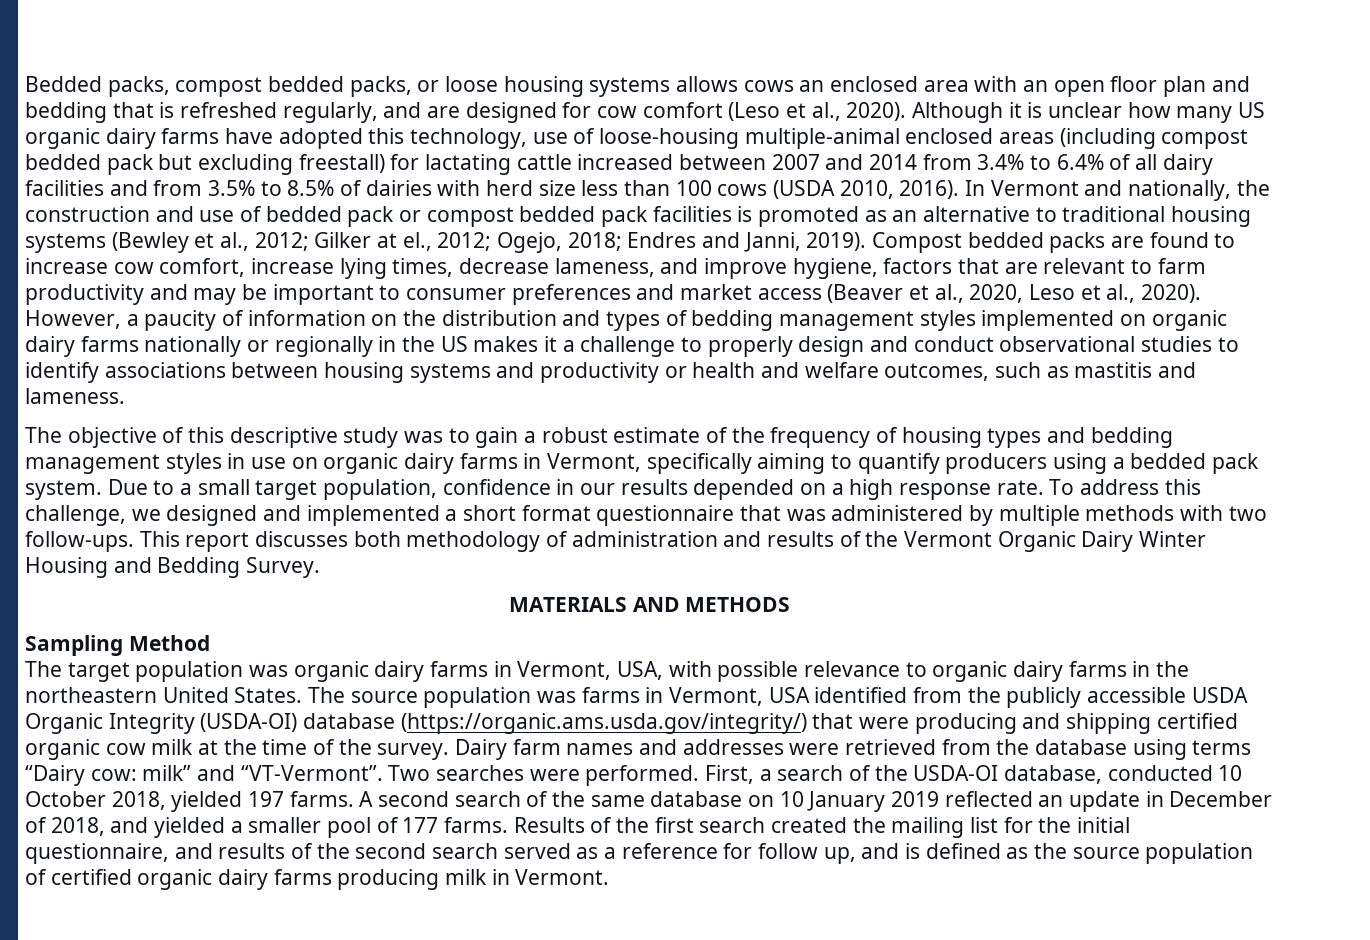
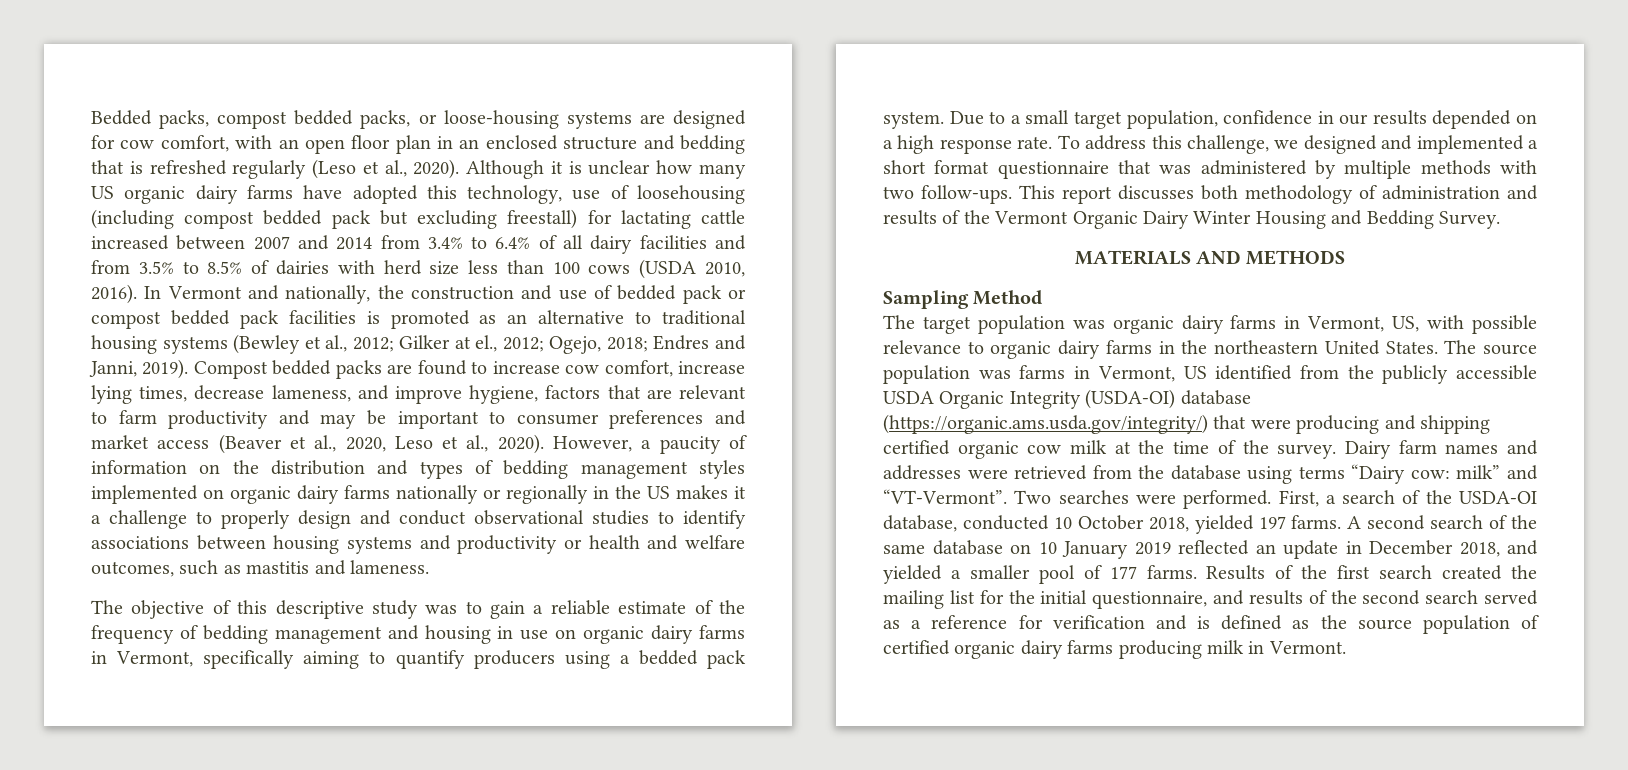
[445,76,969,97] loose housing systems allows cows an enclosed area -> [443,110,746,129] [91,135,229,152] loose-housing systems are designed for cow comfort,
(1207, 86) none -> [437,135,638,150] in an enclosed structure
[282,102,723,123] regularly, and are designed for cow comfort -> [232,160,307,179] regularly
[599,128,1055,149] loose-housing multiple-animal enclosed areas -> [637,185,745,204] loosehousing
[541,427,608,443] robust -> [550,600,610,615] reliable
[901,427,1173,448] [25,453,222,474] housing types and bedding management styles -> [202,625,491,644] bedding management and housing
[617,661,664,680] USA, -> [1392,316,1420,332] US,
[768,687,810,703] USA -> [1183,366,1207,379] US
[25,817,47,833] of -> (1453, 547) none
[758,843,856,864] follow up, -> [1052,615,1145,629] verification

